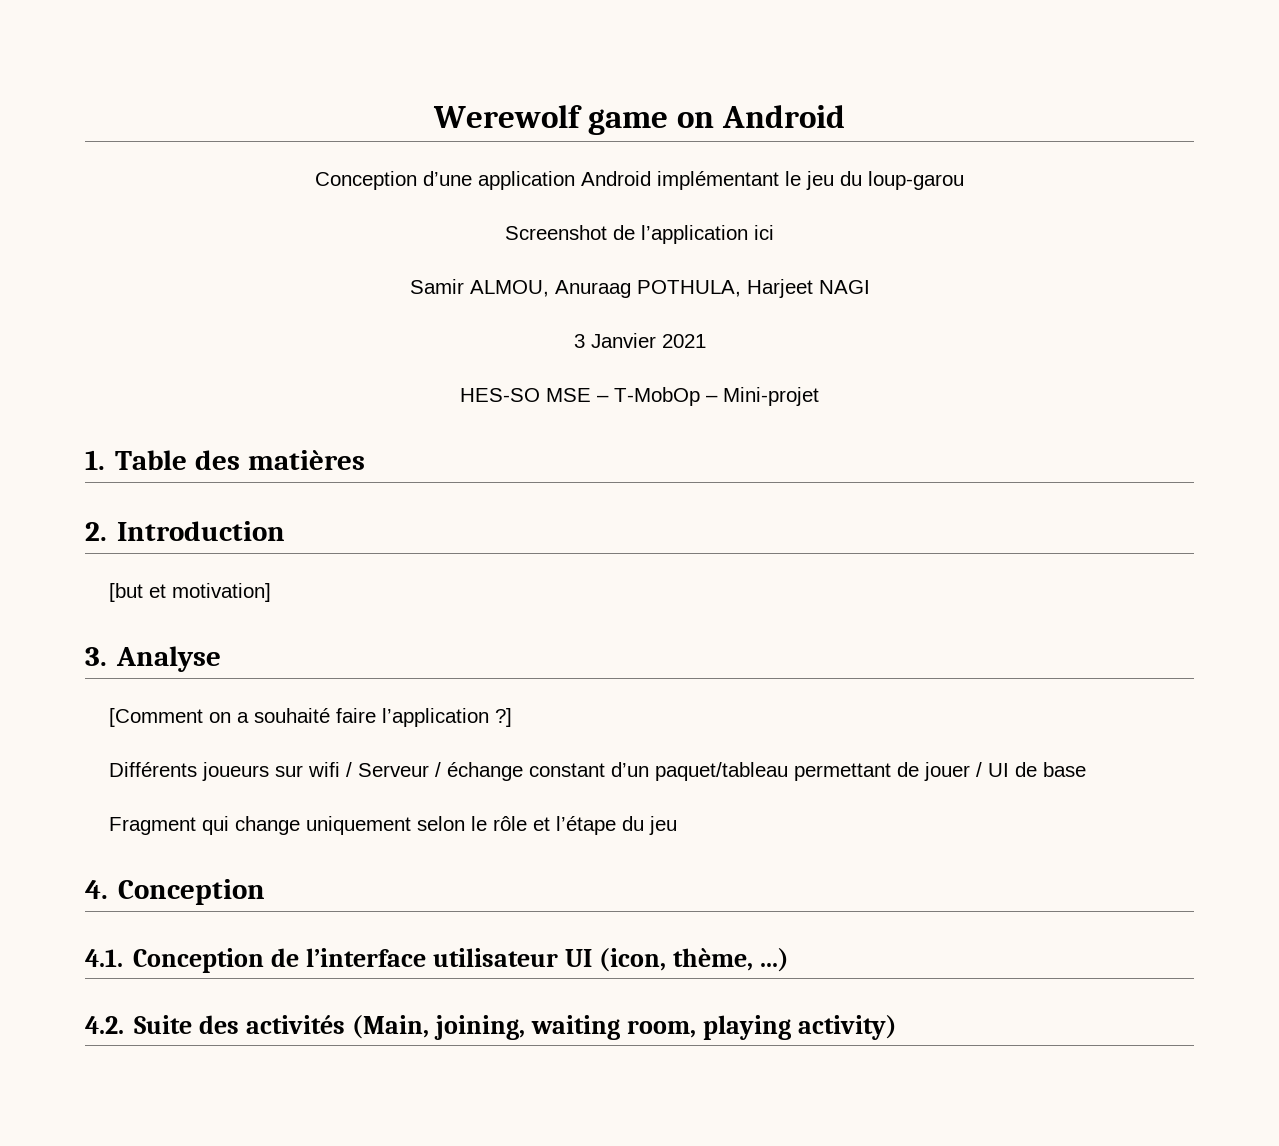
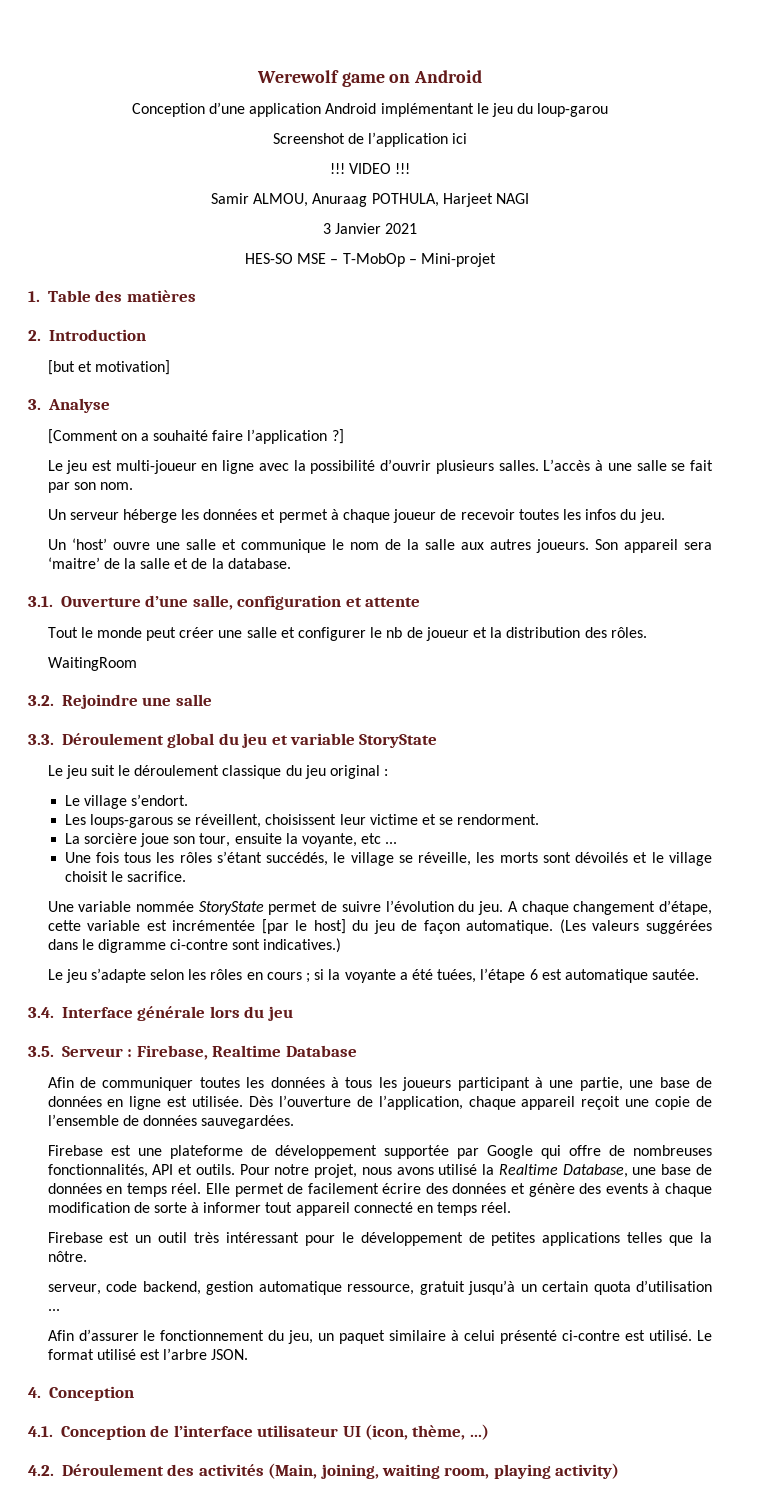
(774, 232) none -> [329,163,411,174] // !!! VIDEO !!!
[109,762,1087,781] [109,816,678,835] Différents joueurs sur wifi / Serveur / échange constant d’un paquet/tableau permettant de jouer / UI de base // Fragment qui change uniquement selon le rôle et l’étape du jeu -> [47,459,714,474] [47,482,133,493] [47,509,665,523] [47,538,713,553] [47,557,291,569] [28,595,421,610] [47,627,647,641] [47,657,137,671] [28,694,212,709] [28,733,438,748] [47,765,389,779] [64,794,188,809] [64,814,540,828] [64,833,398,847] [64,851,712,866] [64,871,186,882] [47,900,713,915] [47,919,712,934] [47,938,342,953] [47,968,700,983] [28,1006,293,1021] [28,1045,357,1060] [47,1077,712,1091] [47,1095,713,1110] [47,1114,295,1129] [47,1145,712,1159] [47,1164,712,1178] [47,1183,712,1197] [47,1202,512,1216] [47,1232,713,1246] [47,1251,87,1262] [47,1280,712,1295] [47,1309,60,1311] [47,1329,713,1344] [47,1348,249,1360] Le jeu est multi-joueur en ligne avec la possibilité d’ouvrir plusieurs salles. L’accès à une salle se fait par son nom. // Un serveur héberge les données et permet à chaque joueur de recevoir toutes les infos du jeu. // Un ‘host’ ouvre une salle et communique le nom de la salle aux autres joueurs. Son appareil sera ‘maitre’ de la salle et de la database. // 3.1. Ouverture d’une salle, configuration et attente // Tout le monde peut créer une salle et configurer le nb de joueur et la distribution des rôles. // WaitingRoom // 3.2. Rejoindre une salle // 3.3. Déroulement global du jeu et variable StoryState // Le jeu suit le déroulement classique du jeu original : // Le village s’endort. // Les loups-garous se réveillent, choisissent leur victime et se rendorment. // La sorcière joue son tour, ensuite la voyante, etc ... // Une fois tous les rôles s’étant succédés, le village se réveille, les morts sont dévoilés et le village choisit le sacrifice. // Une variable nommée StoryState permet de suivre l’évolution du jeu. A chaque changement d’étape, cette variable est incrémentée [par le host] du jeu de façon automatique. (Les valeurs suggérées dans le digramme ci-contre sont indicatives.) // Le jeu s’adapte selon les rôles en cours ; si la voyante a été tuées, l’étape 6 est automatique sautée. // 3.4. Interface générale lors du jeu // 3.5. Serveur : Firebase, Realtime Database // Afin de communiquer toutes les données à tous les joueurs participant à une partie, une base de données en ligne est utilisée. Dès l’ouverture de l’application, chaque appareil reçoit une copie de l’ensemble de données sauvegardées. // Firebase est une plateforme de développement supportée par Google qui offre de nombreuses fonctionnalités, API et outils. Pour notre projet, nous avons utilisé la Realtime Database, une base de données en temps réel. Elle permet de facilement écrire des données et génère des events à chaque modification de sorte à informer tout appareil connecté en temps réel. // Firebase est un outil très intéressant pour le développement de petites applications telles que la nôtre. // serveur, code backend, gestion automatique ressource, gratuit jusqu’à un certain quota d’utilisation ... // Afin d’assurer le fonctionnement du jeu, un paquet similaire à celui présenté ci-contre est utilisé. Le format utilisé est l’arbre JSON.
[134,1015,193,1034] Suite -> [61,1464,164,1476] Déroulement

